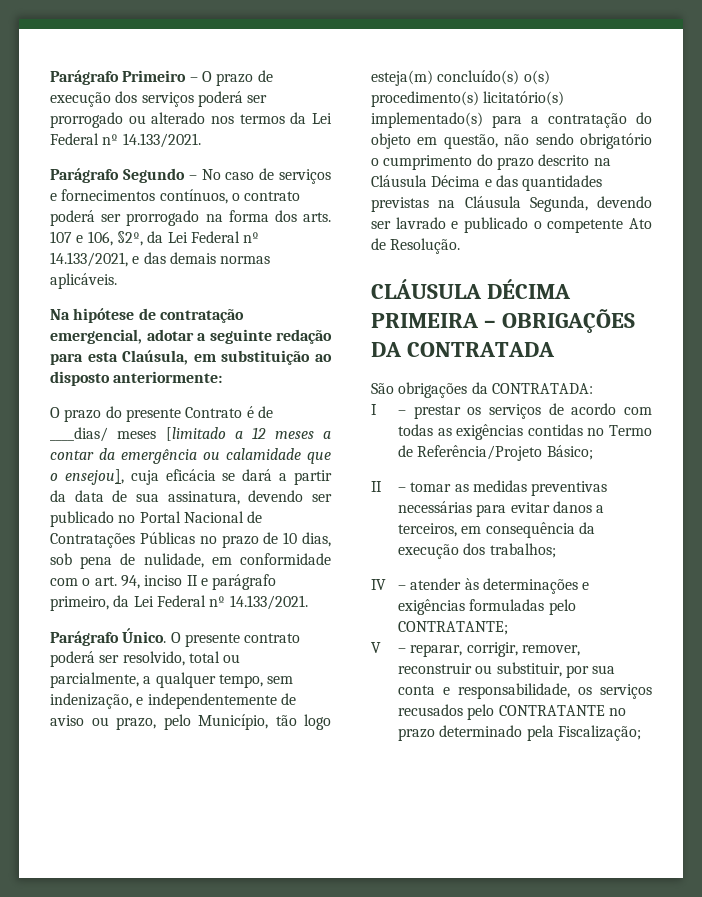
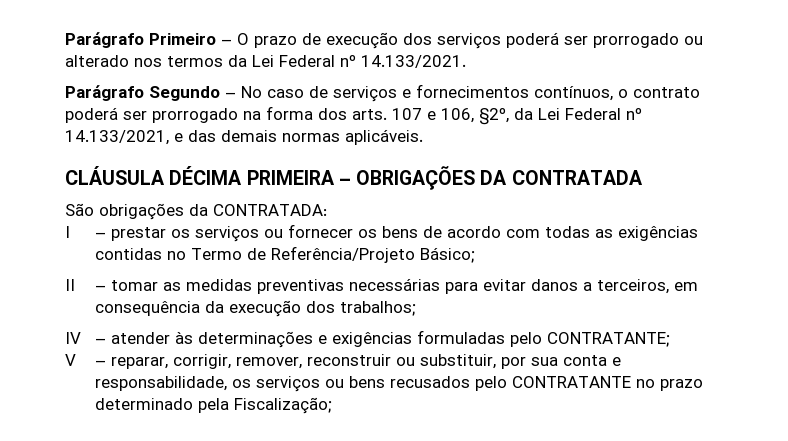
[50,308,244,323] [50,329,332,344] [50,350,332,365] [50,371,223,386] [50,406,273,422] [50,427,332,442] [50,448,331,464] [50,469,332,485] [50,490,332,505] [50,511,263,527] [50,532,331,548] [50,553,332,569] [50,574,277,590] [50,595,308,611] [50,628,301,647] [50,651,241,667] [50,672,294,688] [50,693,296,709] [50,714,331,730] [371,70,550,86] [371,91,565,107] [371,112,652,128] [371,133,652,149] [371,154,611,170] [371,175,603,191] [371,196,652,212] [371,217,652,233] [371,238,461,254] // Na hipótese de contratação emergencial, adotar a seguinte redação para esta Claúsula, em substituição ao disposto anteriormente: // O prazo do presente Contrato é de ____dias/ meses [limitado a 12 meses a contar da emergência ou calamidade que o ensejou], cuja eficácia se dará a partir da data de sua assinatura, devendo ser publicado no Portal Nacional de Contratações Públicas no prazo de 10 dias, sob pena de nulidade, em conformidade com o art. 94, inciso II e parágrafo primeiro, da Lei Federal nº 14.133/2021. // Parágrafo Único. O presente contrato poderá ser resolvido, total ou parcialmente, a qualquer tempo, sem indenização, e independentemente de aviso ou prazo, pelo Município, tão logo esteja(m) concluído(s) o(s) procedimento(s) licitatório(s) implementado(s) para a contratação do objeto em questão, não sendo obrigatório o cumprimento do prazo descrito na Cláusula Décima e das quantidades previstas na Cláusula Segunda, devendo ser lavrado e publicado o competente Ato de Resolução. -> (423, 137) none
(541, 411) none -> [264,224,419,238] ou fornecer os bens
(652, 691) none -> [325,376,386,388] ou bens

